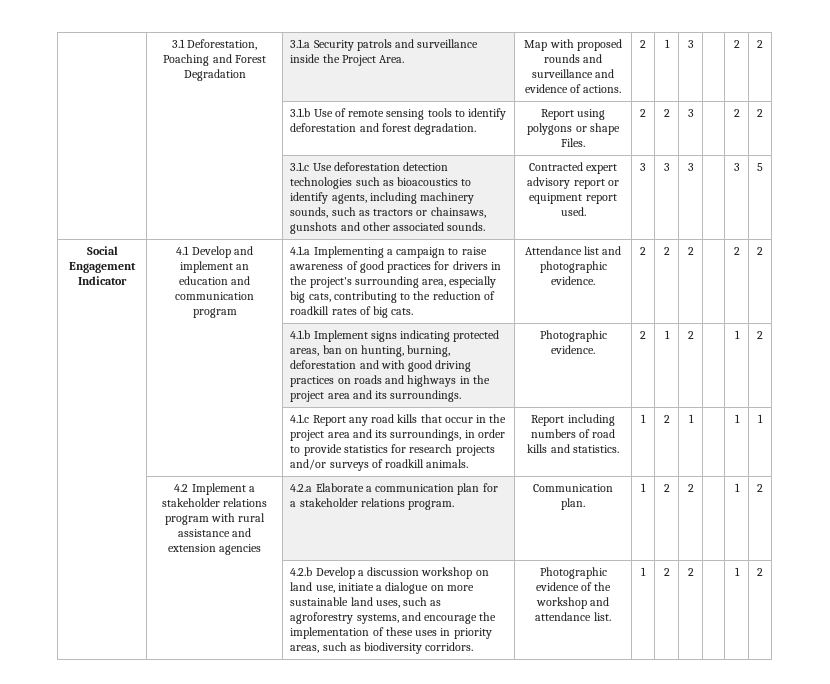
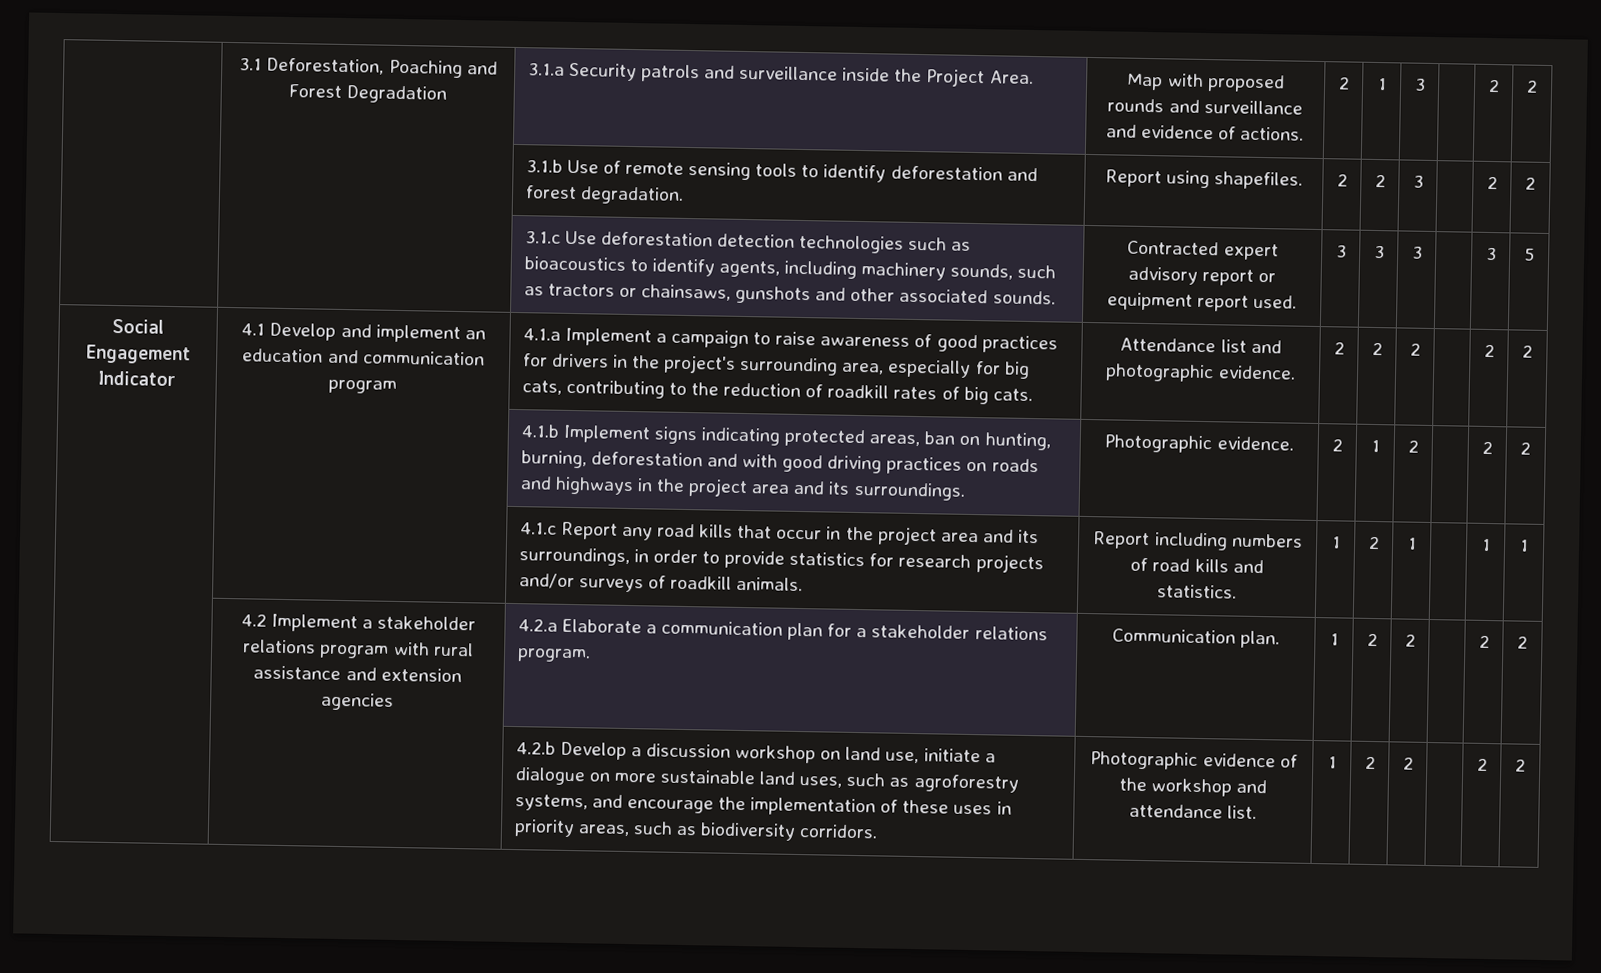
[527,123,620,135] [561,138,585,147] polygons or shape Files. -> [1214,171,1304,190] shapefiles.
[313,246,384,258] Implementing -> [564,327,652,347] Implement
(497, 282) none -> [974,361,1001,375] for
[734,330,740,339] 1 -> [1481,440,1493,455] 2
[734,483,740,492] 1 -> [1478,634,1490,649] 2
[734,567,740,576] 1 -> [1476,757,1488,772] 2

